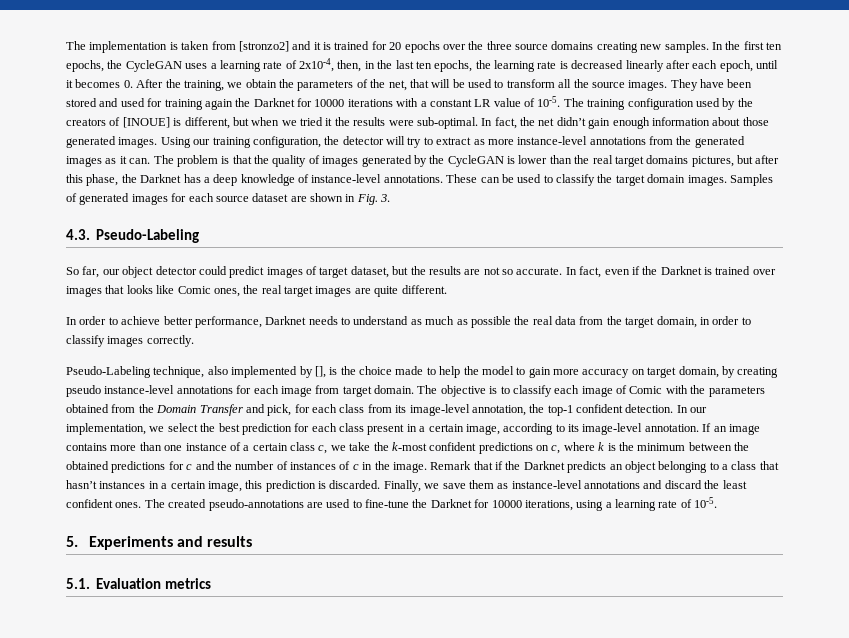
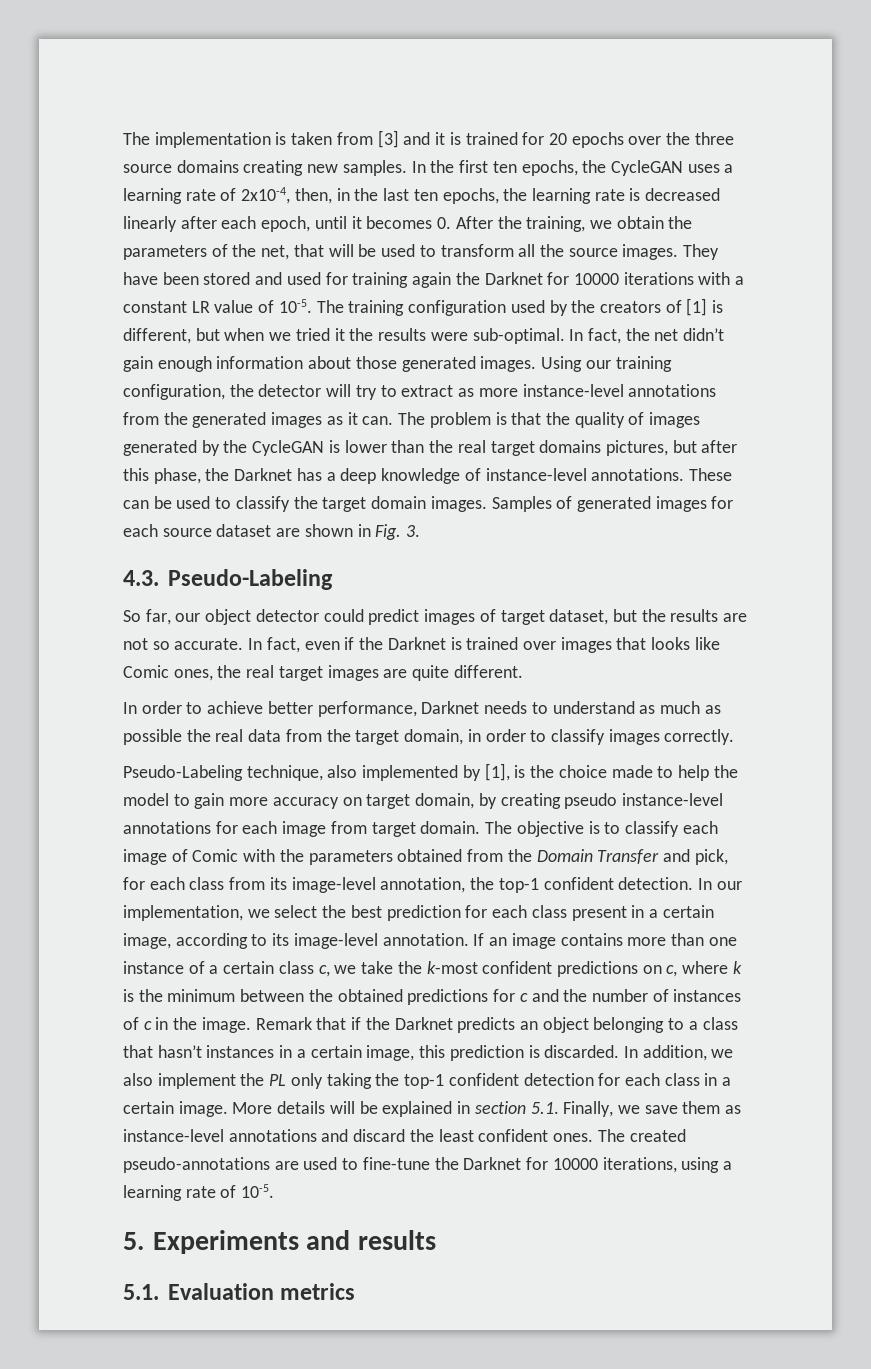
[238,41,289,52] [stronzo2] -> [377,130,399,148] [3]
[122,117,170,128] [INOUE] -> [686,298,708,316] [1]
[314,366,326,378] [], -> [484,763,510,781] [1],
(381, 484) none -> [623,1045,734,1061] [123,1073,732,1089] [123,1101,559,1117] In addition, we also implement the PL only taking the top-1 confident detection for each class in a certain image. More details will be explained in section 5.1.

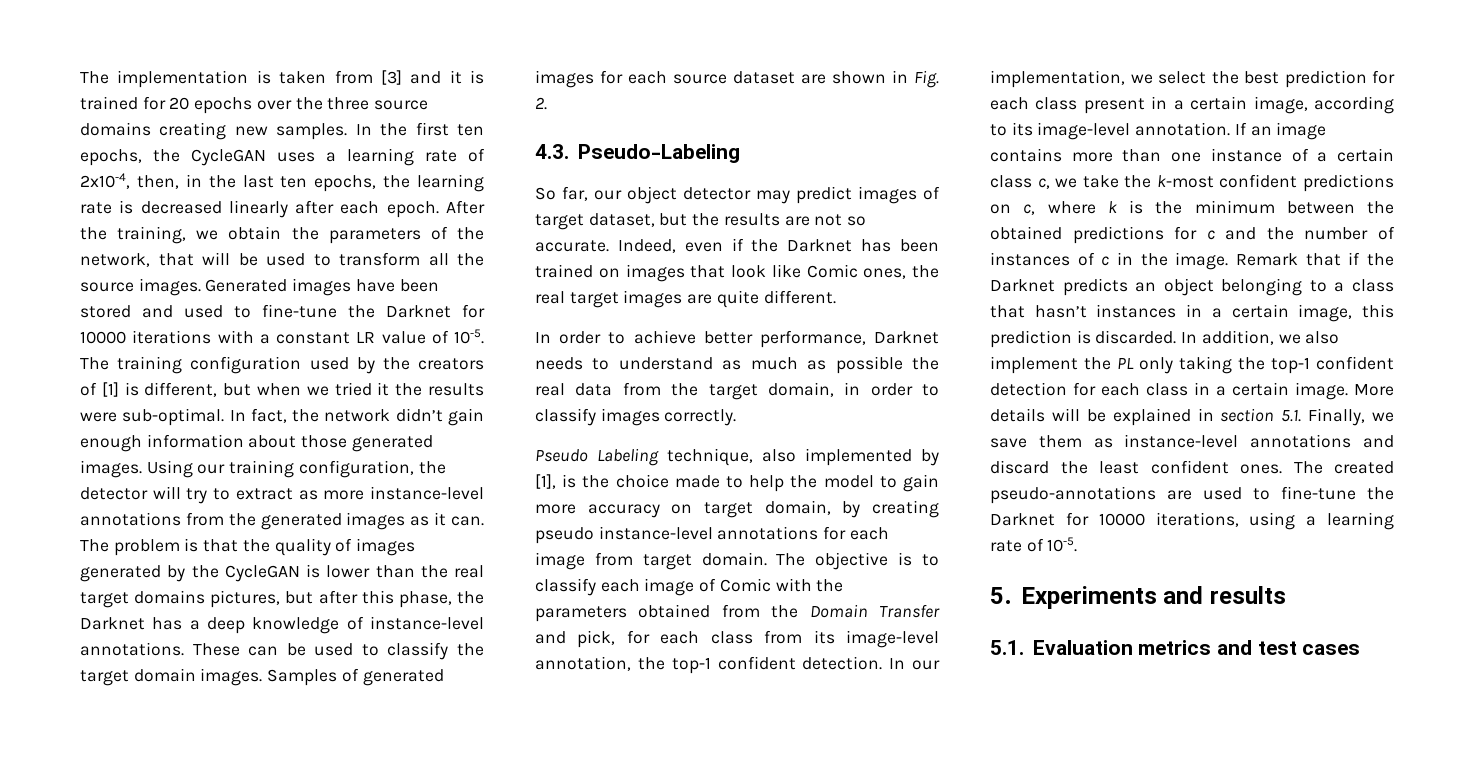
[261,216,452,232] epoch, until it becomes 0. -> [386,201,439,218] epoch.
[261,245,290,260] net, -> [80,253,150,267] network,
[683,244,720,260] They -> [205,278,352,296] Generated images
[325,272,452,288] for training again -> [234,304,337,318] to fine-tune
[654,329,679,341] net -> [324,409,391,422] network
[406,525,421,537] 3. -> [535,97,547,110] 2.
[323,609,364,622] could -> [756,190,790,204] may
[248,637,300,653] In fact, -> [617,239,676,253] Indeed,
[450,637,556,650] is trained over -> [861,239,939,252] [535,264,620,278] has been trained on
[651,637,691,650] looks -> [731,265,766,278] look
[123,765,243,781] Pseudo-Labeling -> [535,448,659,466] Pseudo Labeling
(356, 1291) none -> [1217,640,1361,655] and test cases

